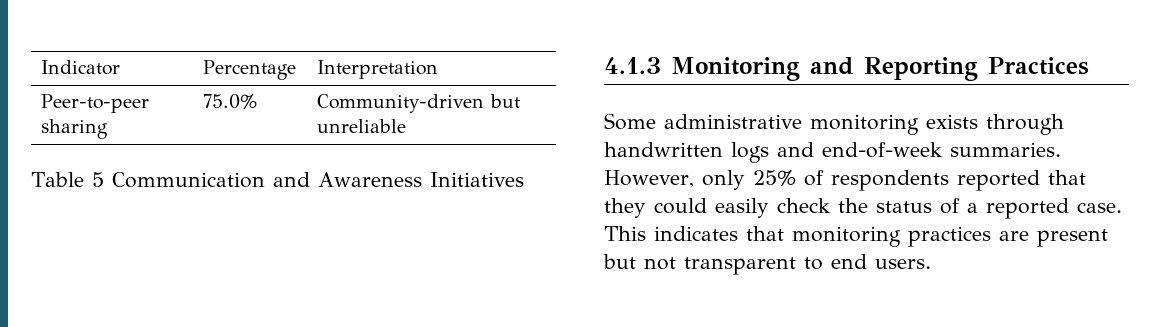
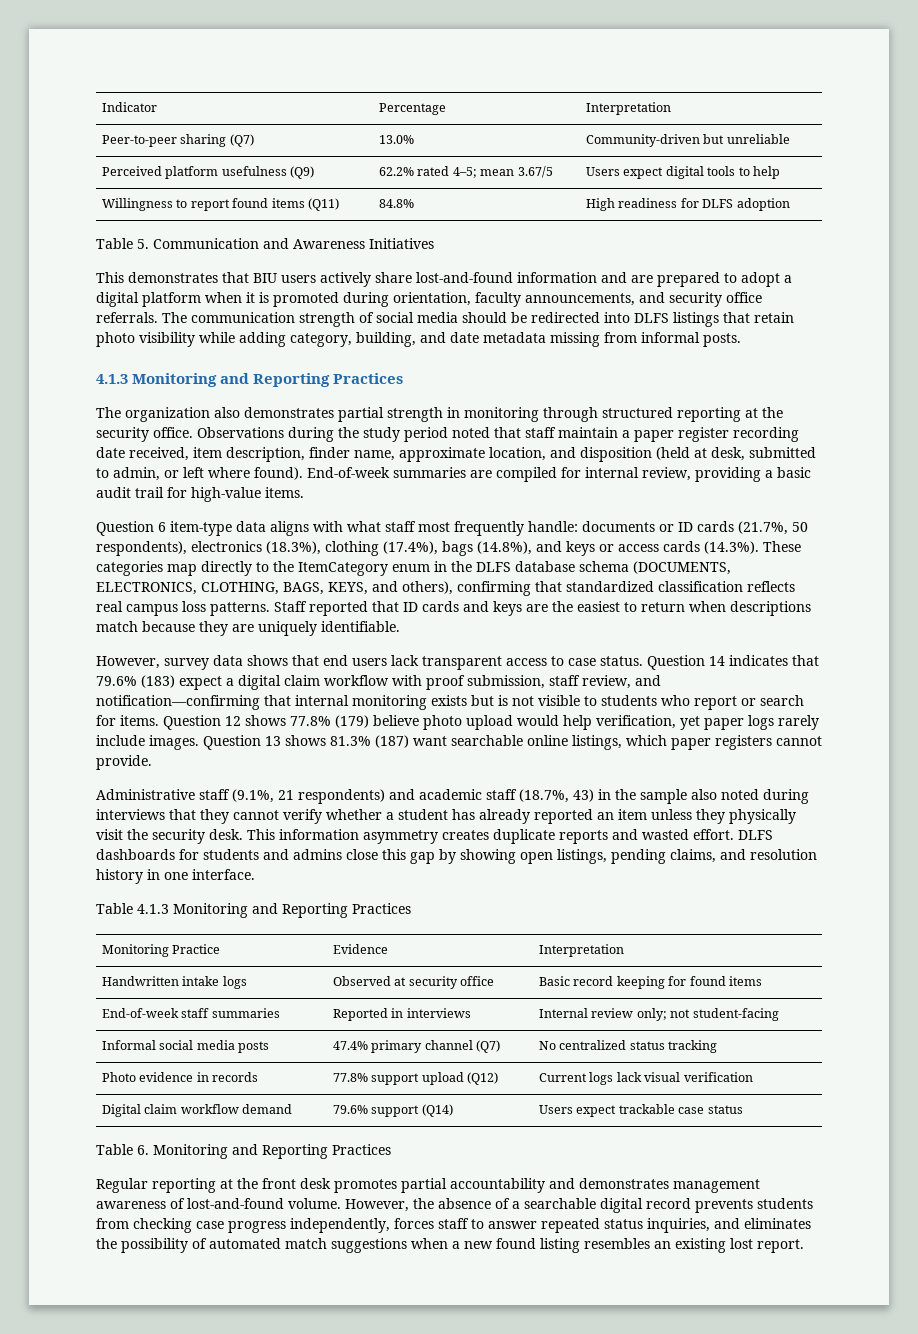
[203,94,258,109] | 75.0% -> [229,134,254,147] [379,135,415,144] (Q7) | 13.0%
[31,172,104,187] // Table 5 -> [102,166,315,179] [379,166,553,178] [586,166,780,179] [102,198,339,211] [379,199,415,208] [586,198,790,211] [96,238,149,249] // Perceived platform usefulness (Q9) | 62.2% rated 4–5; mean 3.67/5 | Users expect digital tools to help // Willingness to report found items (Q11) | 84.8% | High readiness for DLFS adoption // Table 5.
[604,57,1089,81] [604,113,1064,135] [604,142,1061,163] [604,170,1086,191] [604,198,1122,219] [604,226,1108,247] [603,254,931,275] // 4.1.3 Monitoring and Reporting Practices // Some administrative monitoring exists through handwritten logs and end-of-week summaries. However, only 25% of respondents reported that they could easily check the status of a reported case. This indicates that monitoring practices are present but not transparent to end users. -> [96,272,792,287] [96,292,762,307] [96,312,794,327] [96,332,741,347] [96,373,404,387] [96,407,783,422] [96,427,799,442] [96,447,816,462] [96,467,811,482] [96,487,304,502] [96,521,808,536] [96,541,801,556] [96,561,731,576] [96,581,795,596] [96,601,811,616] [96,621,400,636] [96,655,819,670] [96,675,661,690] [96,695,804,710] [96,715,819,730] [96,735,822,750] [96,755,152,770] [96,789,809,804] [96,809,796,824] [96,829,773,844] [96,849,817,864] [96,869,255,884] [96,903,411,918] [102,944,221,957] [333,944,389,954] [539,944,625,957] [102,976,247,989] [333,976,495,989] [539,976,762,989] [102,1008,280,1018] [333,1008,471,1021] [539,1008,779,1021] [102,1040,270,1053] [333,1040,501,1053] [539,1040,718,1053] [102,1072,259,1082] [333,1072,499,1085] [539,1072,753,1085] [102,1104,293,1117] [333,1104,453,1117] [539,1104,743,1117] [96,1144,391,1159] [96,1178,760,1193] [96,1198,813,1213] [96,1218,811,1233] [96,1238,804,1253] // This demonstrates that BIU users actively share lost-and-found information and are prepared to adopt a digital platform when it is promoted during orientation, faculty announcements, and security office referrals. The communication strength of social media should be redirected into DLFS listings that retain photo visibility while adding category, building, and date metadata missing from informal posts. // 4.1.3 Monitoring and Reporting Practices // The organization also demonstrates partial strength in monitoring through structured reporting at the security office. Observations during the study period noted that staff maintain a paper register recording date received, item description, finder name, approximate location, and disposition (held at desk, submitted to admin, or left where found). End-of-week summaries are compiled for internal review, providing a basic audit trail for high-value items. // Question 6 item-type data aligns with what staff most frequently handle: documents or ID cards (21.7%, 50 respondents), electronics (18.3%), clothing (17.4%), bags (14.8%), and keys or access cards (14.3%). These categories map directly to the ItemCategory enum in the DLFS database schema (DOCUMENTS, ELECTRONICS, CLOTHING, BAGS, KEYS, and others), confirming that standardized classification reflects real campus loss patterns. Staff reported that ID cards and keys are the easiest to return when descriptions match because they are uniquely identifiable. // However, survey data shows that end users lack transparent access to case status. Question 14 indicates that 79.6% (183) expect a digital claim workflow with proof submission, staff review, and notification—confirming that internal monitoring exists but is not visible to students who report or search for items. Question 12 shows 77.8% (179) believe photo upload would help verification, yet paper logs rarely include images. Question 13 shows 81.3% (187) want searchable online listings, which paper registers cannot provide. // Administrative staff (9.1%, 21 respondents) and academic staff (18.7%, 43) in the sample also noted during interviews that they cannot verify whether a student has already reported an item unless they physically visit the security desk. This information asymmetry creates duplicate reports and wasted effort. DLFS dashboards for students and admins close this gap by showing open listings, pending claims, and resolution history in one interface. // Table 4.1.3 Monitoring and Reporting Practices // Monitoring Practice | Evidence | Interpretation // Handwritten intake logs | Observed at security office | Basic record keeping for found items // End-of-week staff summaries | Reported in interviews | Internal review only; not student-facing // Informal social media posts | 47.4% primary channel (Q7) | No centralized status tracking // Photo evidence in records | 77.8% support upload (Q12) | Current logs lack visual verification // Digital claim workflow demand | 79.6% support (Q14) | Users expect trackable case status // Table 6. Monitoring and Reporting Practices // Regular reporting at the front desk promotes partial accountability and demonstrates management awareness of lost-and-found volume. However, the absence of a searchable digital record prevents students from checking case progress independently, forces staff to answer repeated status inquiries, and eliminates the possibility of automated match suggestions when a new found listing resembles an existing lost report.

